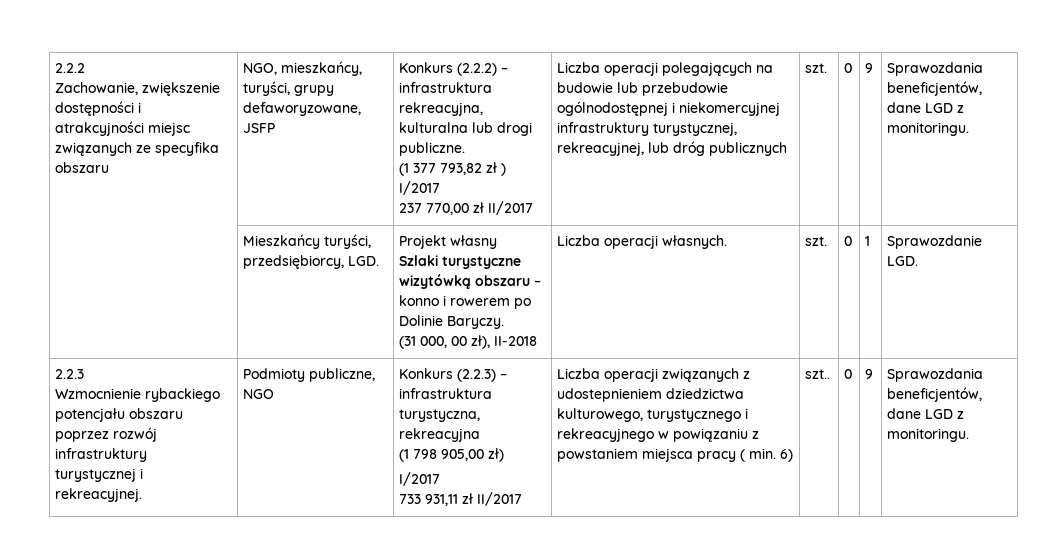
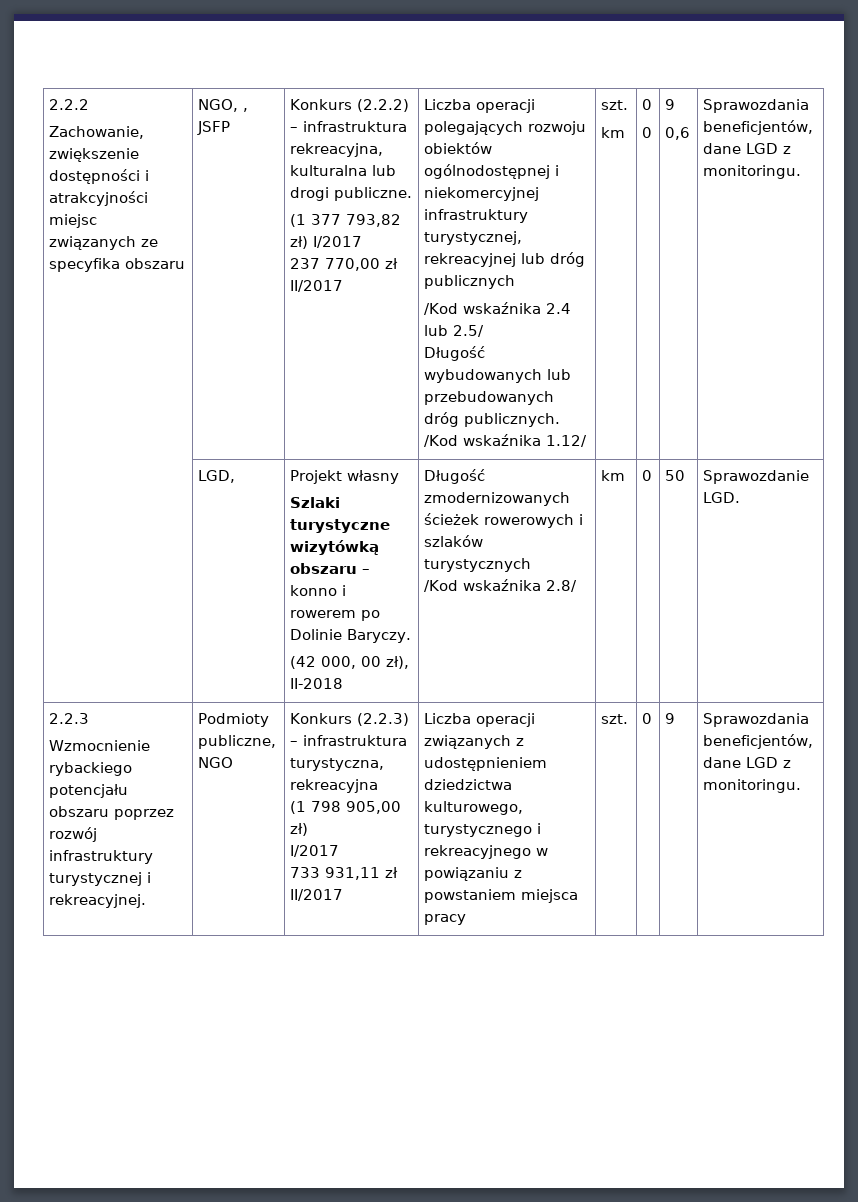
[281,61,363,76] [243,81,335,96] [243,102,362,116] mieszkańcy, turyści, grupy defaworyzowane, -> [243,108,249,112] ,
[486,162,507,176] zł ) -> [290,236,309,249] zł)
[756,65,774,73] [557,82,729,96] na budowie lub przebudowie -> [528,121,587,135] [424,142,493,154] rozwoju obiektów
[557,142,645,156] rekreacyjnej, -> [424,253,517,267] rekreacyjnej
[805,63,828,73] [844,63,853,73] [865,63,874,73] | szt. | 0 | 9 -> [424,302,572,315] [424,325,485,337] [424,346,486,361] [424,369,572,383] [424,391,555,405] [424,412,561,427] [424,434,588,447] [601,100,629,110] [601,127,626,138] [642,99,653,110] [642,127,653,138] [665,99,676,110] [665,127,691,140] // /Kod wskaźnika 2.4 lub 2.5/ // Długość wybudowanych lub przebudowanych dróg publicznych. /Kod wskaźnika 1.12/ | szt. // km | 0 // 0 | 9 // 0,6
[243,234,372,249] [243,255,380,269] Mieszkańcy turyści, przedsiębiorcy, LGD. -> [198,470,236,483] LGD,
[399,336,417,349] (31 -> [290,656,317,669] (42
[557,235,728,249] [805,236,828,246] [844,236,853,246] [865,236,871,246] Liczba operacji własnych. | szt. | 0 | 1 -> [424,469,486,484] [424,492,571,506] [424,513,584,528] [424,535,484,547] [424,558,532,572] [424,579,578,592] [601,470,626,481] [642,470,653,481] [665,470,686,481] Długość zmodernizowanych ścieżek rowerowych i szlaków turystycznych // /Kod wskaźnika 2.8/ | km | 0 | 50
[557,388,663,402] udostepnieniem -> [424,757,548,771] udostępnieniem
[740,448,794,462] [805,369,831,379] ( min. 6) | szt.. -> [601,714,629,724] | szt.

